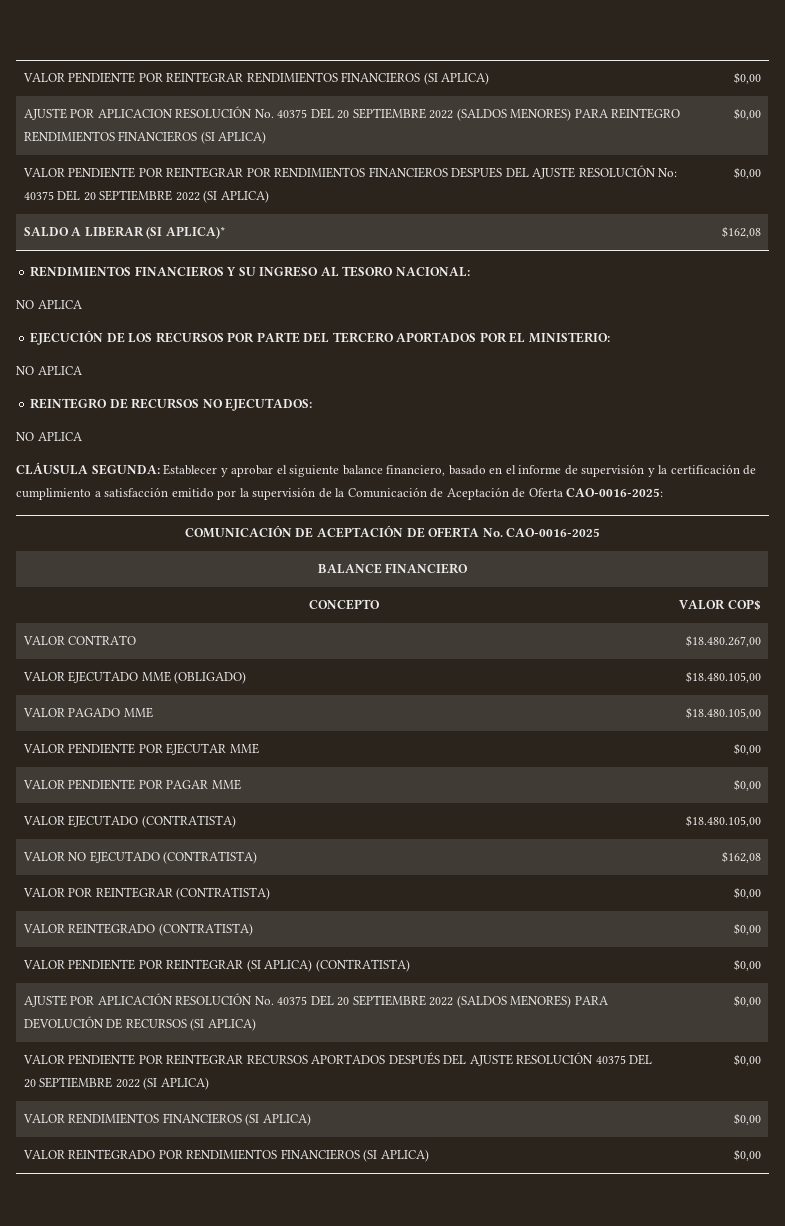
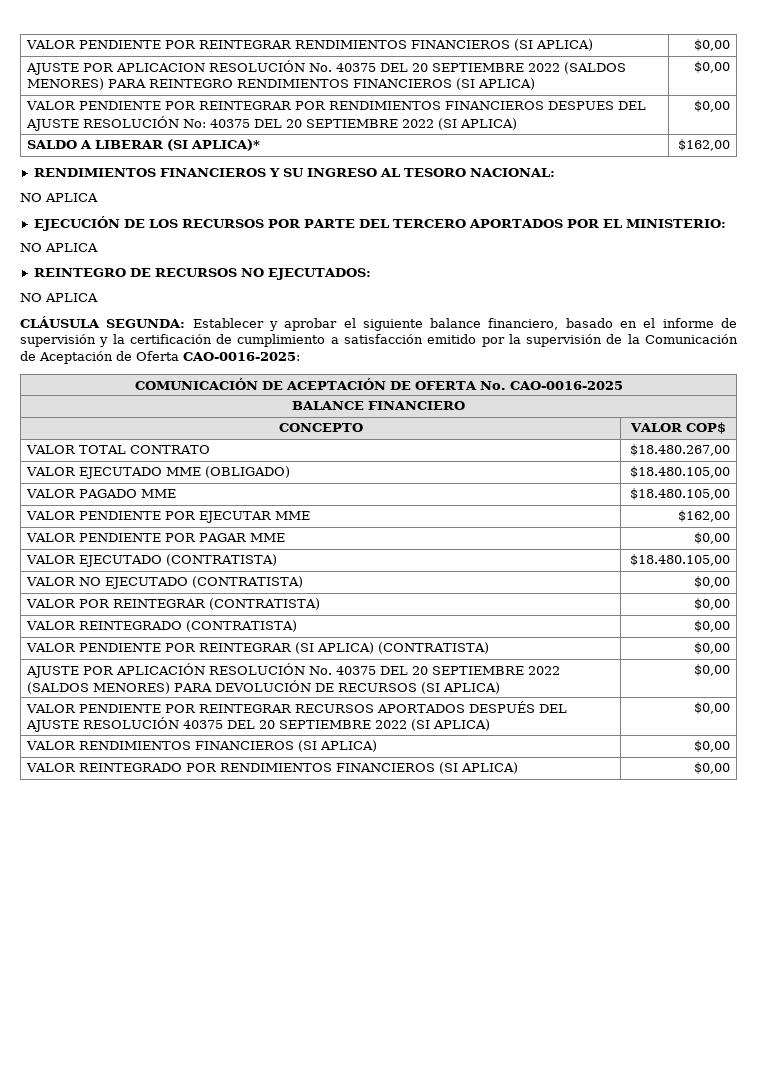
[722,226,762,238] $162,08 -> [677,139,730,151] $162,00
(65, 640) none -> [79,445,127,454] TOTAL
[734,743,762,755] $0,00 -> [677,510,730,522] $162,00
[722,851,762,863] $162,08 -> [693,576,730,588] $0,00

